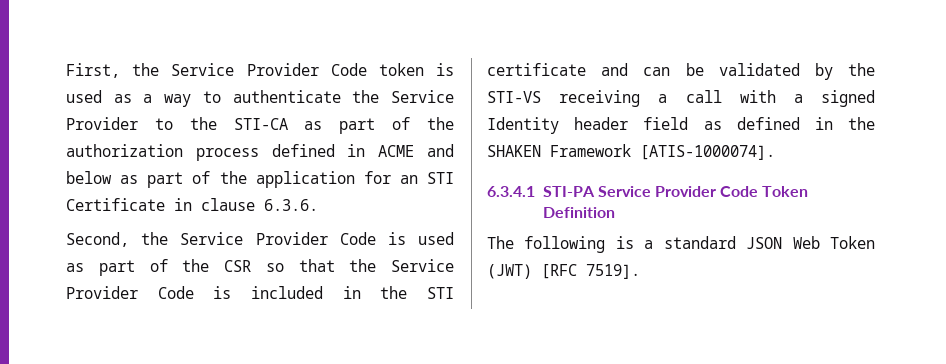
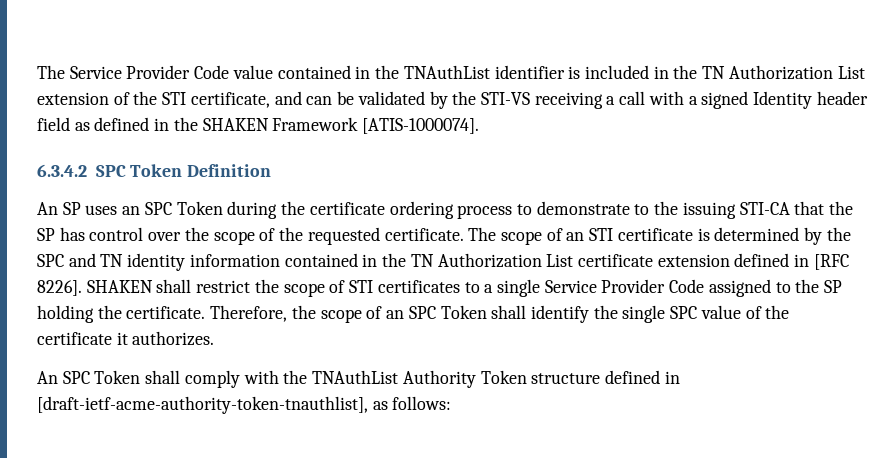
[66,63,455,78] [66,90,455,107] [66,117,454,134] [66,144,455,161] [66,171,454,188] [66,198,318,211] [66,232,455,247] [66,259,454,276] [66,286,455,299] [487,63,586,76] First, the Service Provider Code token is used as a way to authenticate the Service Provider to the STI-CA as part of the authorization process defined in ACME and below as part of the application for an STI Certificate in clause 6.3.6. // Second, the Service Provider Code is used as part of the CSR so that the Service Provider Code is included in the STI certificate -> [37,65,865,80] [37,91,270,108] The Service Provider Code value contained in the TNAuthList identifier is included in the TN Authorization List extension of the STI certificate,
[487,186,809,197] [542,207,615,218] [487,236,875,253] [487,264,640,279] 6.3.4.1 STI-PA Service Provider Code Token Definition // The following is a standard JSON Web Token (JWT) [RFC 7519]. -> [37,164,272,177] [37,201,854,219] [37,227,851,245] [37,253,849,271] [37,279,843,297] [37,305,790,323] [37,331,215,346] [37,370,680,388] [37,396,452,414] 6.3.4.2 SPC Token Definition // An SP uses an SPC Token during the certificate ordering process to demonstrate to the issuing STI-CA that the SP has control over the scope of the requested certificate. The scope of an STI certificate is determined by the SPC and TN identity information contained in the TN Authorization List certificate extension defined in [RFC 8226]. SHAKEN shall restrict the scope of STI certificates to a single Service Provider Code assigned to the SP holding the certificate. Therefore, the scope of an SPC Token shall identify the single SPC value of the certificate it authorizes. // An SPC Token shall comply with the TNAuthList Authority Token structure defined in [draft-ietf-acme-authority-token-tnauthlist], as follows:

